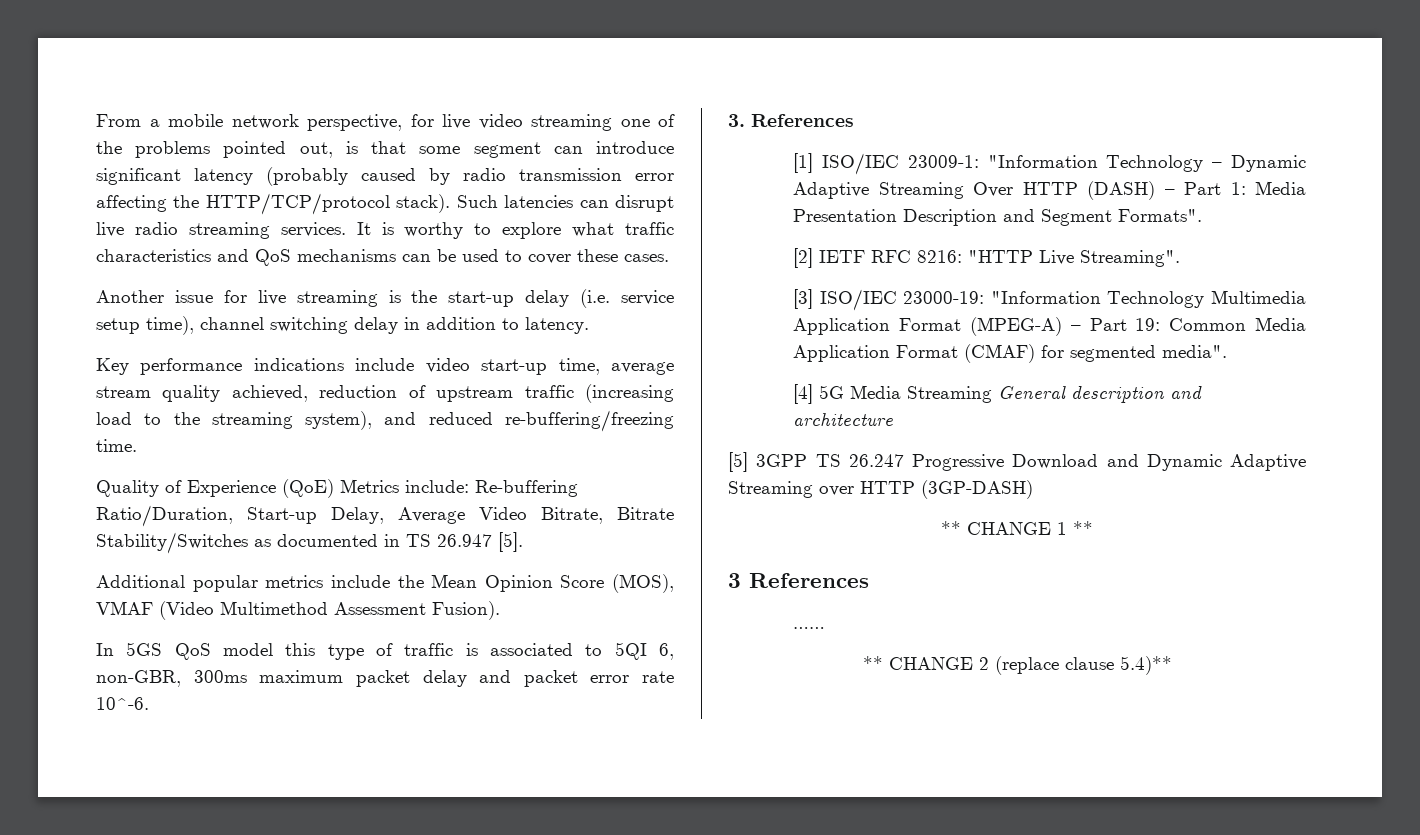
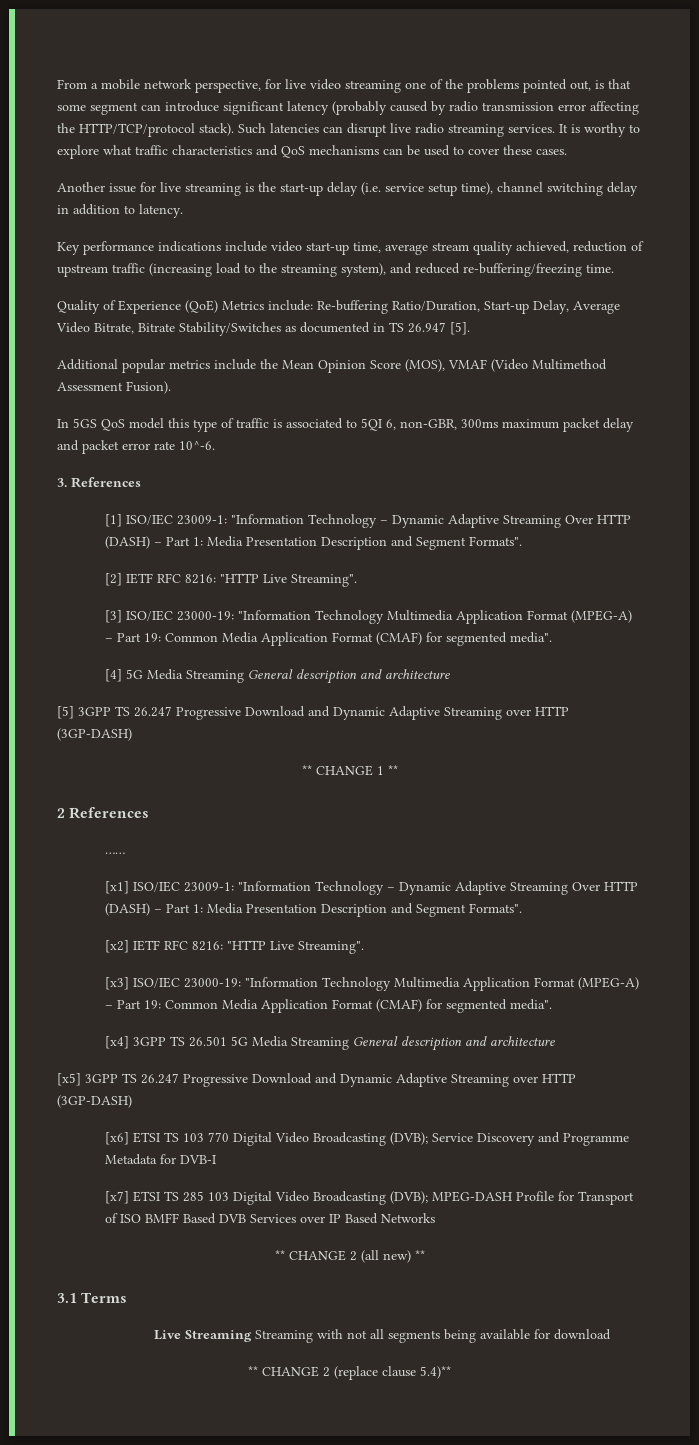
[728,573,741,588] 3 -> [57,808,65,818] 2
(826, 628) none -> [105,881,639,895] [105,903,523,917] [105,940,365,954] [105,977,640,991] [105,999,553,1013] [105,1036,556,1051] [57,1073,576,1087] [57,1095,132,1108] [105,1132,630,1146] [105,1154,217,1165] [105,1191,635,1205] [105,1213,436,1224] [274,1250,425,1263] [57,1292,128,1303] [153,1329,611,1343] // [x1] ISO/IEC 23009-1: "Information Technology – Dynamic Adaptive Streaming Over HTTP (DASH) – Part 1: Media Presentation Description and Segment Formats". // [x2] IETF RFC 8216: "HTTP Live Streaming". // [x3] ISO/IEC 23000-19: "Information Technology Multimedia Application Format (MPEG-A) – Part 19: Common Media Application Format (CMAF) for segmented media". // [x4] 3GPP TS 26.501 5G Media Streaming General description and architecture // [x5] 3GPP TS 26.247 Progressive Download and Dynamic Adaptive Streaming over HTTP (3GP-DASH) // [x6] ETSI TS 103 770 Digital Video Broadcasting (DVB); Service Discovery and Programme Metadata for DVB-I // [x7] ETSI TS 285 103 Digital Video Broadcasting (DVB); MPEG-DASH Profile for Transport of ISO BMFF Based DVB Services over IP Based Networks // ** CHANGE 2 (all new) ** // 3.1 Terms // Live Streaming Streaming with not all segments being available for download

